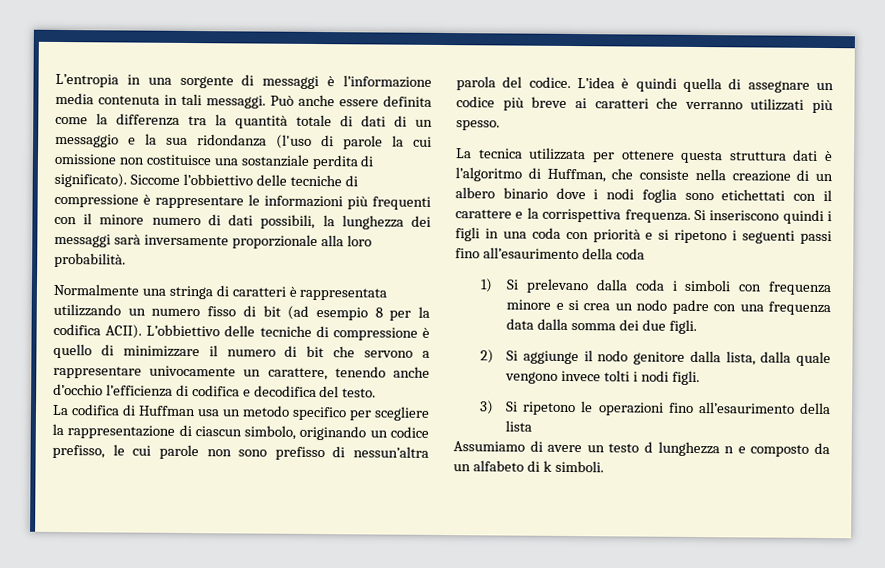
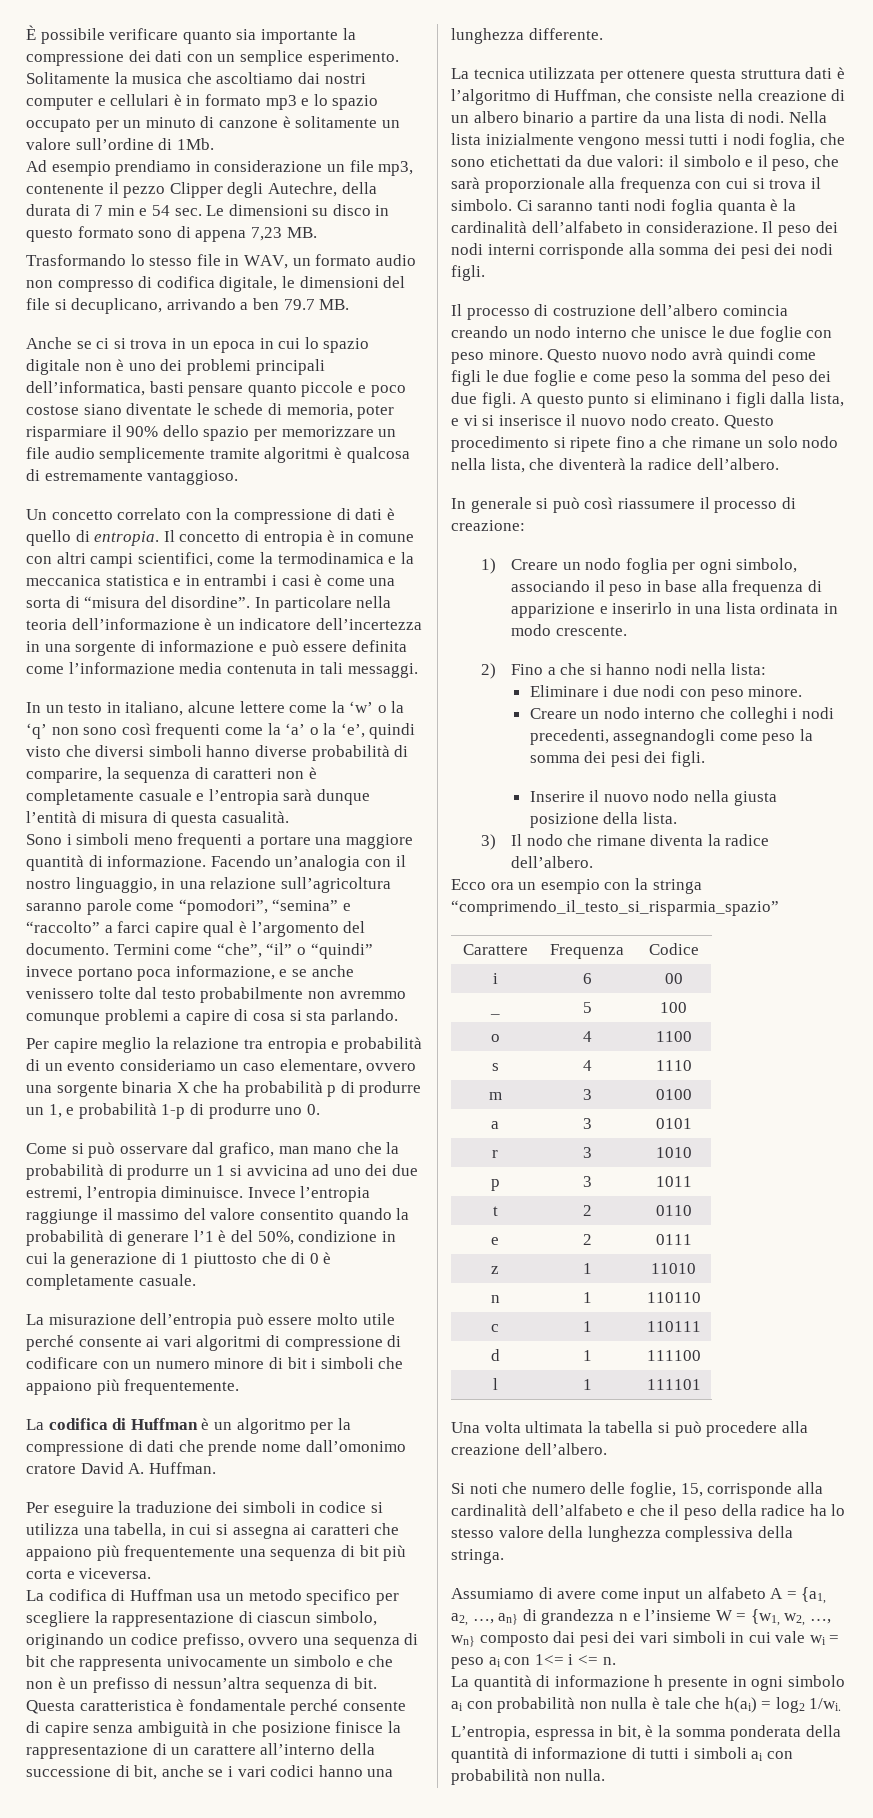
[55,73,336,90] L’entropia in una sorgente di messaggi è -> [26,25,356,44] [26,50,399,66] [26,72,366,84] [26,94,379,110] [26,116,400,132] [26,138,214,150] [26,160,414,176] [26,182,377,198] [26,204,390,216] [26,226,317,242] [26,254,416,269] [26,276,406,292] [26,298,350,314] [26,337,370,353] [26,359,325,375] [26,381,406,397] [26,403,395,419] [26,425,397,441] [26,447,410,463] [26,469,239,485] [26,508,395,524] [26,530,415,546] [26,552,414,568] [26,574,396,586] [26,596,392,612] [26,618,422,630] [26,640,407,656] [26,666,64,674] È possibile verificare quanto sia importante la compressione dei dati con un semplice esperimento. Solitamente la musica che ascoltiamo dai nostri computer e cellulari è in formato mp3 e lo spazio occupato per un minuto di canzone è solitamente un valore sull’ordine di 1Mb. // Ad esempio prendiamo in considerazione un file mp3, contenente il pezzo Clipper degli Autechre, della durata di 7 min e 54 sec. Le dimensioni su disco in questo formato sono di appena 7,23 MB. // Trasformando lo stesso file in WAV, un formato audio non compresso di codifica digitale, le dimensioni del file si decuplicano, arrivando a ben 79.7 MB. // Anche se ci si trova in un epoca in cui lo spazio digitale non è uno dei problemi principali dell’informatica, basti pensare quanto piccole e poco costose siano diventate le schede di memoria, poter risparmiare il 90% dello spazio per memorizzare un file audio semplicemente tramite algoritmi è qualcosa di estremamente vantaggioso. // Un concetto correlato con la compressione di dati è quello di entropia. Il concetto di entropia è in comune con altri campi scientifici, come la termodinamica e la meccanica statistica e in entrambi i casi è come una sorta di “misura del disordine”. In particolare nella teoria dell’informazione è un indicatore dell’incertezza in una sorgente di informazione e può essere definita come
[270,94,432,107] [55,113,433,129] [55,133,432,150] [54,153,375,170] [54,172,358,188] [54,193,431,210] [54,213,432,230] [54,233,372,250] [54,252,126,268] [53,283,388,301] [53,303,430,321] [53,323,430,341] [53,343,431,359] [53,365,430,381] [53,383,377,398] Può anche essere definita come la differenza tra la quantità totale di dati di un messaggio e la sua ridondanza (l'uso di parole la cui omissione non costituisce una sostanziale perdita di significato). Siccome l’obbiettivo delle tecniche di compressione è rappresentare le informazioni più frequenti con il minore numero di dati possibili, la lunghezza dei messaggi sarà inversamente proporzionale alla loro probabilità. // Normalmente una stringa di caratteri è rappresentata utilizzando un numero fisso di bit (ad esempio 8 per la codifica ACII). L’obbiettivo delle tecniche di compressione è quello di minimizzare il numero di bit che servono a rappresentare univocamente un carattere, tenendo anche d’occhio l’efficienza di codifica e decodifica del testo. -> [26,701,405,716] [26,723,416,739] [26,745,409,761] [26,767,317,783] [26,789,370,805] [26,811,289,827] [26,833,413,849] [26,855,406,871] [26,877,391,893] [26,899,351,915] [26,921,366,937] [26,943,373,959] [26,965,354,981] [26,987,406,1003] [26,1009,398,1025] [26,1037,422,1053] [26,1059,417,1074] [26,1081,422,1097] [26,1103,320,1119] [26,1142,400,1158] [26,1164,418,1180] [26,1186,371,1202] [26,1208,410,1224] [26,1230,396,1246] [26,1252,332,1268] [26,1274,196,1290] [26,1313,395,1329] [26,1335,402,1351] [26,1357,404,1369] [26,1379,240,1395] [26,1418,351,1434] [26,1440,406,1456] [26,1462,216,1474] [26,1501,383,1517] [26,1523,400,1539] [26,1545,407,1561] [26,1568,152,1579] // In un testo in italiano, alcune lettere come la ‘w’ o la ‘q’ non sono così frequenti come la ‘a’ o la ‘e’, quindi visto che diversi simboli hanno diverse probabilità di comparire, la sequenza di caratteri non è completamente casuale e l’entropia sarà dunque l’entità di misura di questa casualità. // Sono i simboli meno frequenti a portare una maggiore quantità di informazione. Facendo un’analogia con il nostro linguaggio, in una relazione sull’agricoltura saranno parole come “pomodori”, “semina” e “raccolto” a farci capire qual è l’argomento del documento. Termini come “che”, “il” o “quindi” invece portano poca informazione, e se anche venissero tolte dal testo probabilmente non avremmo comunque problemi a capire di cosa si sta parlando. // Per capire meglio la relazione tra entropia e probabilità di un evento consideriamo un caso elementare, ovvero una sorgente binaria X che ha probabilità p di produrre un 1, e probabilità 1-p di produrre uno 0. // Come si può osservare dal grafico, man mano che la probabilità di produrre un 1 si avvicina ad uno dei due estremi, l’entropia diminuisce. Invece l’entropia raggiunge il massimo del valore consentito quando la probabilità di generare l’1 è del 50%, condizione in cui la generazione di 1 piuttosto che di 0 è completamente casuale. // La misurazione dell’entropia può essere molto utile perché consente ai vari algoritmi di compressione di codificare con un numero minore di bit i simboli che appaiono più frequentemente. // La codifica di Huffman è un algoritmo per la compressione di dati che prende nome dall’omonimo cratore David A. Huffman. // Per eseguire la traduzione dei simboli in codice si utilizza una tabella, in cui si assegna ai caratteri che appaiono più frequentemente una sequenza di bit più corta e viceversa.
[112,444,429,461] [456,76,834,93] [456,96,833,114] [456,120,500,131] le cui parole non sono prefisso di nessun’altra parola del codice. L’idea è quindi quella di assegnare un codice più breve ai caratteri che verranno utilizzati più spesso. -> [248,1633,419,1649] [26,1655,394,1671] [26,1677,377,1693] [26,1699,406,1715] [26,1721,401,1737] [26,1743,375,1759] [26,1765,394,1780] [451,28,603,44] ovvero una sequenza di bit che rappresenta univocamente un simbolo e che non è un prefisso di nessun’altra sequenza di bit. Questa caratteristica è fondamentale perché consente di capire senza ambiguità in che posizione finisce la rappresentazione di un carattere all’interno della successione di bit, anche se i vari codici hanno una lunghezza differente.
[555,187,832,203] [455,207,832,224] [455,227,832,245] [455,247,645,260] [480,278,832,296] [506,299,831,316] [506,318,697,334] [480,349,831,367] [505,370,700,386] [479,400,831,416] [505,420,533,432] [453,440,831,457] [453,460,604,473] dove i nodi foglia sono etichettati con il carattere e la corrispettiva frequenza. Si inseriscono quindi i figli in una coda con priorità e si ripetono i seguenti passi fino all’esaurimento della coda // 1) Si prelevano dalla coda i simboli con frequenza minore e si crea un nodo padre con una frequenza data dalla somma dei due figli. // 2) Si aggiunge il nodo genitore dalla lista, dalla quale vengono invece tolti i nodi figli. // 3) Si ripetono le operazioni fino all’esaurimento della lista // Assumiamo di avere un testo d lunghezza n e composto da un alfabeto di k simboli. -> [578,111,827,127] [451,133,845,149] [451,155,839,171] [451,177,821,193] [451,199,796,215] [451,221,838,237] [451,243,833,259] [451,265,485,281] [451,304,788,320] [451,326,833,342] [451,348,817,364] [451,370,832,386] [451,392,844,408] [451,414,774,429] [451,436,839,452] [451,458,779,473] [451,497,796,513] [451,520,525,531] [480,558,798,574] [510,580,823,596] [510,602,839,618] [510,624,627,636] [480,663,767,679] [529,685,803,701] [529,707,834,723] [529,729,813,745] [529,751,705,767] [529,790,777,806] [529,812,677,828] [480,834,770,850] [510,856,593,868] [451,878,702,894] [451,900,779,916] [462,944,528,955] [550,944,624,959] [648,943,699,955] [492,973,498,984] [582,973,592,984] [664,973,683,984] [489,1013,500,1015] [582,1002,592,1013] [660,1002,687,1013] [490,1034,500,1042] [582,1031,592,1042] [655,1031,692,1042] [491,1063,499,1071] [582,1060,592,1071] [655,1060,692,1071] [488,1092,502,1100] [582,1089,592,1100] [655,1089,692,1100] [491,1121,499,1129] [582,1118,592,1129] [655,1118,692,1129] [492,1150,498,1158] [582,1147,592,1158] [655,1147,692,1158] [490,1179,500,1191] [582,1176,592,1187] [655,1176,692,1187] [492,1206,498,1216] [582,1205,592,1216] [655,1205,692,1216] [491,1237,499,1245] [582,1234,592,1245] [655,1234,692,1245] [491,1266,499,1274] [582,1263,592,1274] [651,1263,696,1274] [490,1295,500,1303] [582,1292,592,1303] [646,1292,701,1303] [491,1324,499,1332] [582,1321,592,1332] [646,1321,701,1332] [490,1349,500,1361] [582,1350,592,1361] [646,1350,701,1361] [492,1378,498,1390] [582,1379,592,1390] [646,1379,701,1390] [451,1421,808,1437] [451,1443,607,1455] [451,1482,823,1498] [451,1504,846,1520] [451,1526,793,1542] [451,1549,504,1564] [451,1587,827,1604] [451,1609,832,1626] [451,1631,840,1647] [451,1654,616,1669] [451,1675,845,1691] [451,1697,842,1713] [451,1725,841,1741] [451,1747,793,1763] [451,1769,606,1785] a partire da una lista di nodi. Nella lista inizialmente vengono messi tutti i nodi foglia, che sono etichettati da due valori: il simbolo e il peso, che sarà proporzionale alla frequenza con cui si trova il simbolo. Ci saranno tanti nodi foglia quanta è la cardinalità dell’alfabeto in considerazione. Il peso dei nodi interni corrisponde alla somma dei pesi dei nodi figli. // Il processo di costruzione dell’albero comincia creando un nodo interno che unisce le due foglie con peso minore. Questo nuovo nodo avrà quindi come figli le due foglie e come peso la somma del peso dei due figli. A questo punto si eliminano i figli dalla lista, e vi si inserisce il nuovo nodo creato. Questo procedimento si ripete fino a che rimane un solo nodo nella lista, che diventerà la radice dell’albero. // In generale si può così riassumere il processo di creazione: // 1) Creare un nodo foglia per ogni simbolo, associando il peso in base alla frequenza di apparizione e inserirlo in una lista ordinata in modo crescente. // 2) Fino a che si hanno nodi nella lista: // Eliminare i due nodi con peso minore. // Creare un nodo interno che colleghi i nodi precedenti, assegnandogli come peso la somma dei pesi dei figli. // Inserire il nuovo nodo nella giusta posizione della lista. // 3) Il nodo che rimane diventa la radice dell’albero. // Ecco ora un esempio con la stringa “comprimendo_il_testo_si_risparmia_spazio” // Carattere | Frequenza | Codice // i | 6 | 00 // _ | 5 | 100 // o | 4 | 1100 // s | 4 | 1110 // m | 3 | 0100 // a | 3 | 0101 // r | 3 | 1010 // p | 3 | 1011 // t | 2 | 0110 // e | 2 | 0111 // z | 1 | 11010 // n | 1 | 110110 // c | 1 | 110111 // d | 1 | 111100 // l | 1 | 111101 // Una volta ultimata la tabella si può procedere alla creazione dell’albero. // Si noti che numero delle foglie, 15, corrisponde alla cardinalità dell’alfabeto e che il peso della radice ha lo stesso valore della lunghezza complessiva della stringa. // Assumiamo di avere come input un alfabeto A = {a1, a2, …, an} di grandezza n e l’insieme W = {w1, w2, …, wn} composto dai pesi dei vari simboli in cui vale wi = peso ai con 1<= i <= n. // La quantità di informazione h presente in ogni simbolo ai con probabilità non nulla è tale che h(ai) = log2 1/wi. // L’entropia, espressa in bit, è la somma ponderata della quantità di informazione di tutti i simboli ai con probabilità non nulla.

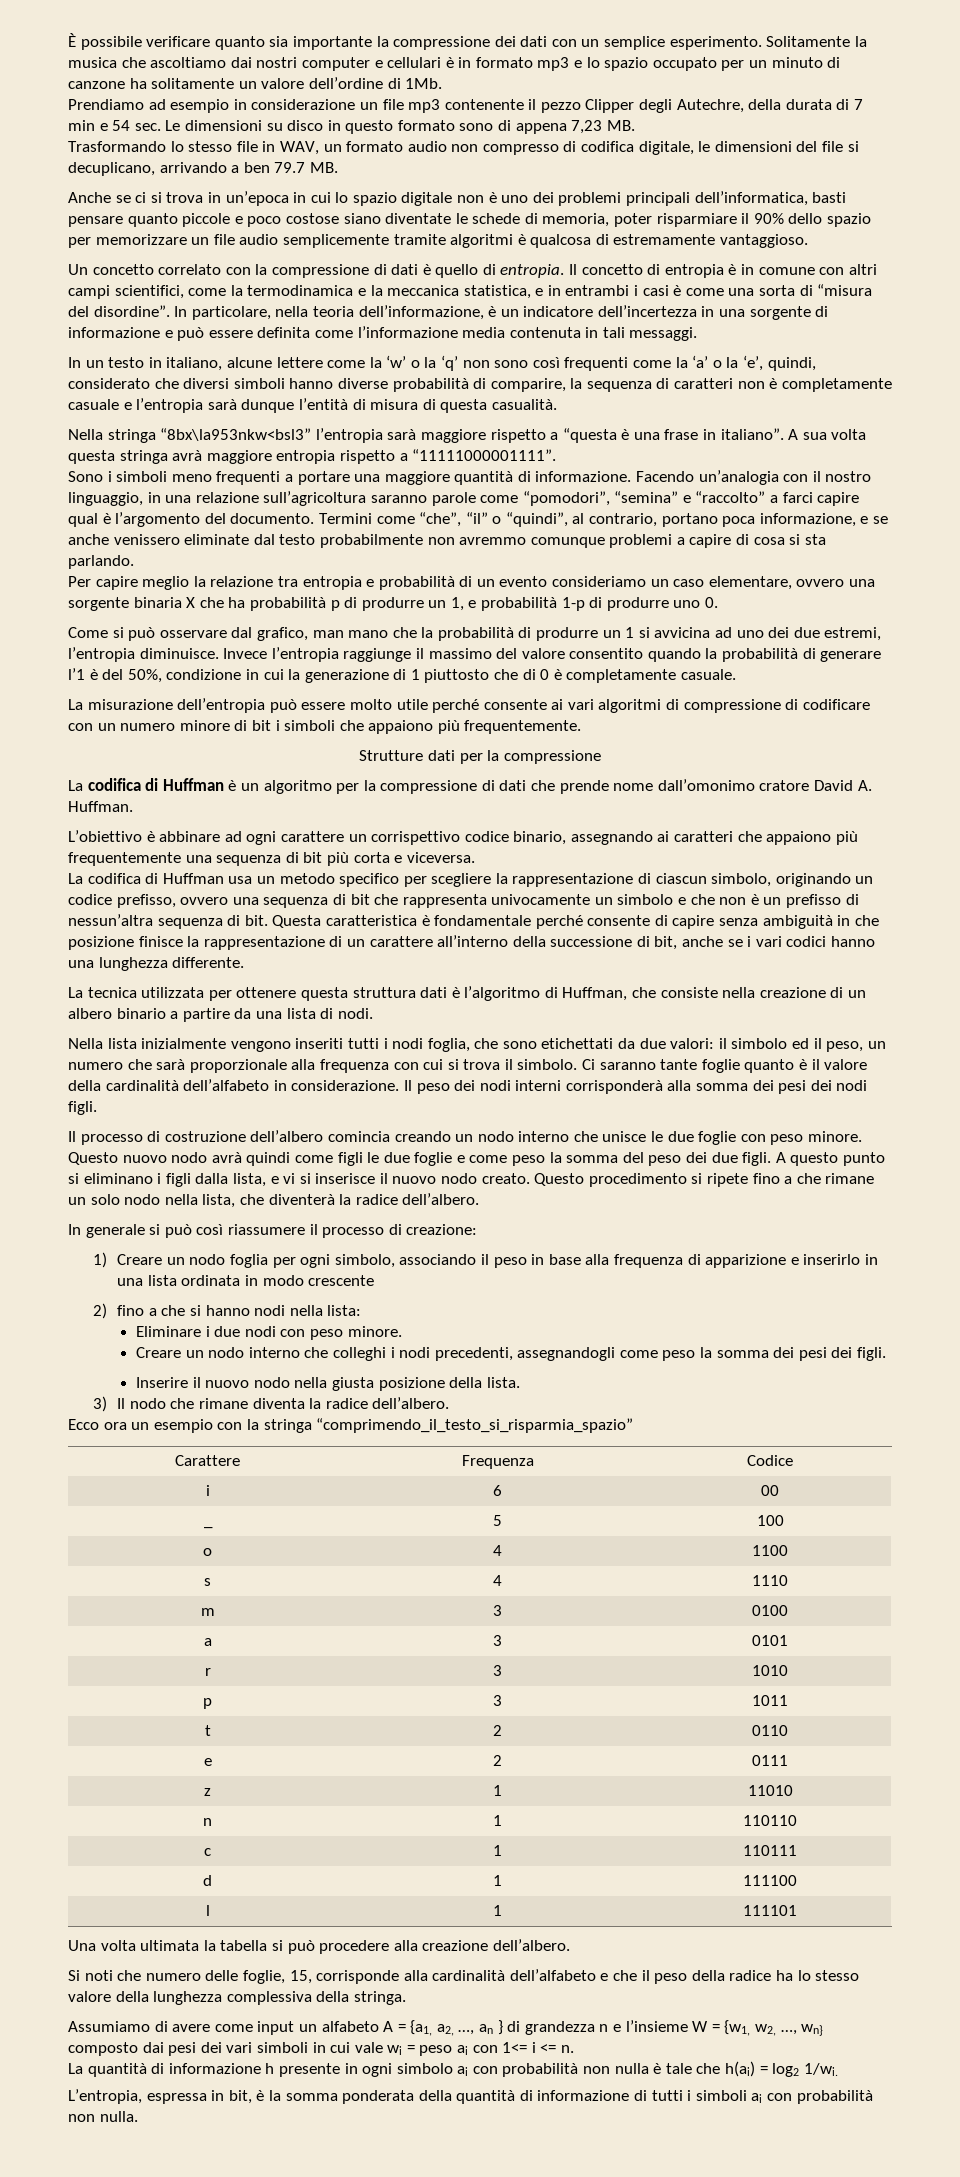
[282,116,291,128] è -> [129,78,147,89] ha
[75,138,154,150] sull’ordine -> [308,77,383,89] dell’ordine
[26,160,192,176] Ad esempio prendiamo -> [68,99,230,113] Prendiamo ad esempio
[378,161,414,176] mp3, -> [408,99,441,113] mp3
[190,341,256,353] un epoca -> [225,191,289,206] un’epoca
[105,575,169,586] statistica -> [463,285,531,299] statistica,
[274,596,352,612] particolare -> [191,306,271,320] particolare,
[71,618,200,630] dell’informazione -> [358,305,484,320] dell’informazione,
[369,723,416,739] [26,746,61,757] quindi visto -> [767,357,816,371] [68,378,150,389] quindi, considerato
(289, 817) none -> [68,428,867,443] [68,449,557,464] // Nella stringa “8bx\la953nkw<bsl3” l’entropia sarà maggiore rispetto a “questa è una frase in italiano”. A sua volta questa stringa avrà maggiore entropia rispetto a “11111000001111”.
[310,943,373,959] [26,966,73,977] “quindi” invece -> [505,512,658,527] “quindi”, al contrario,
[98,987,131,999] tolte -> [184,534,250,545] eliminate
(240, 1387) none -> [359,750,601,764] // Strutture dati per la compressione
[26,1501,383,1517] [26,1523,289,1539] Per eseguire la traduzione dei simboli in codice si utilizza una tabella, in cui si assegna -> [68,830,653,845] L’obiettivo è abbinare ad ogni carattere un corrispettivo codice binario, assegnando
(785, 117) none -> (373, 1013) //
[644,134,685,145] messi -> [295,1038,344,1049] inseriti
[745,159,754,167] e -> [792,1038,810,1049] ed
(810, 165) none -> [867,1041,886,1049] [68,1062,123,1070] un numero
[597,199,796,215] tanti nodi foglia quanta è la -> [660,1059,868,1073] [68,1080,101,1091] tante foglie quanto è il valore della
[539,243,625,259] corrisponde -> [565,1080,663,1094] corrisponderà
[555,626,627,636] crescente. -> [308,1275,375,1286] crescente
[510,664,543,675] Fino -> [117,1305,145,1316] fino
[498,1613,519,1625] an} -> [479,2020,503,2035] an }

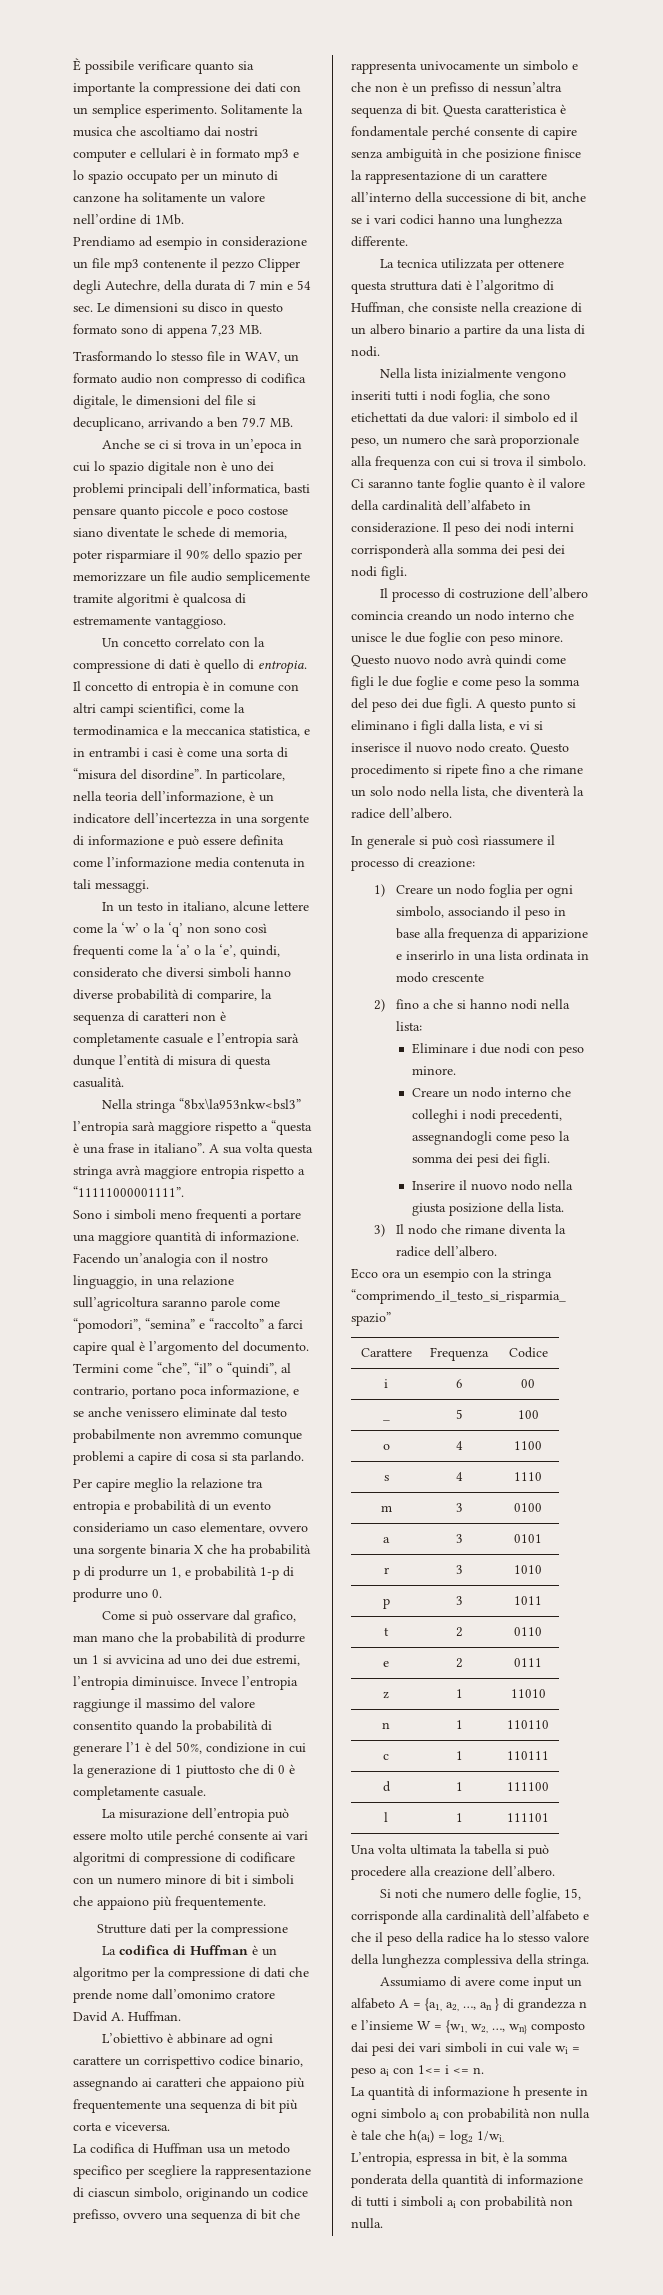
[308,77,383,89] dell’ordine -> [73,214,136,225] nell’ordine

